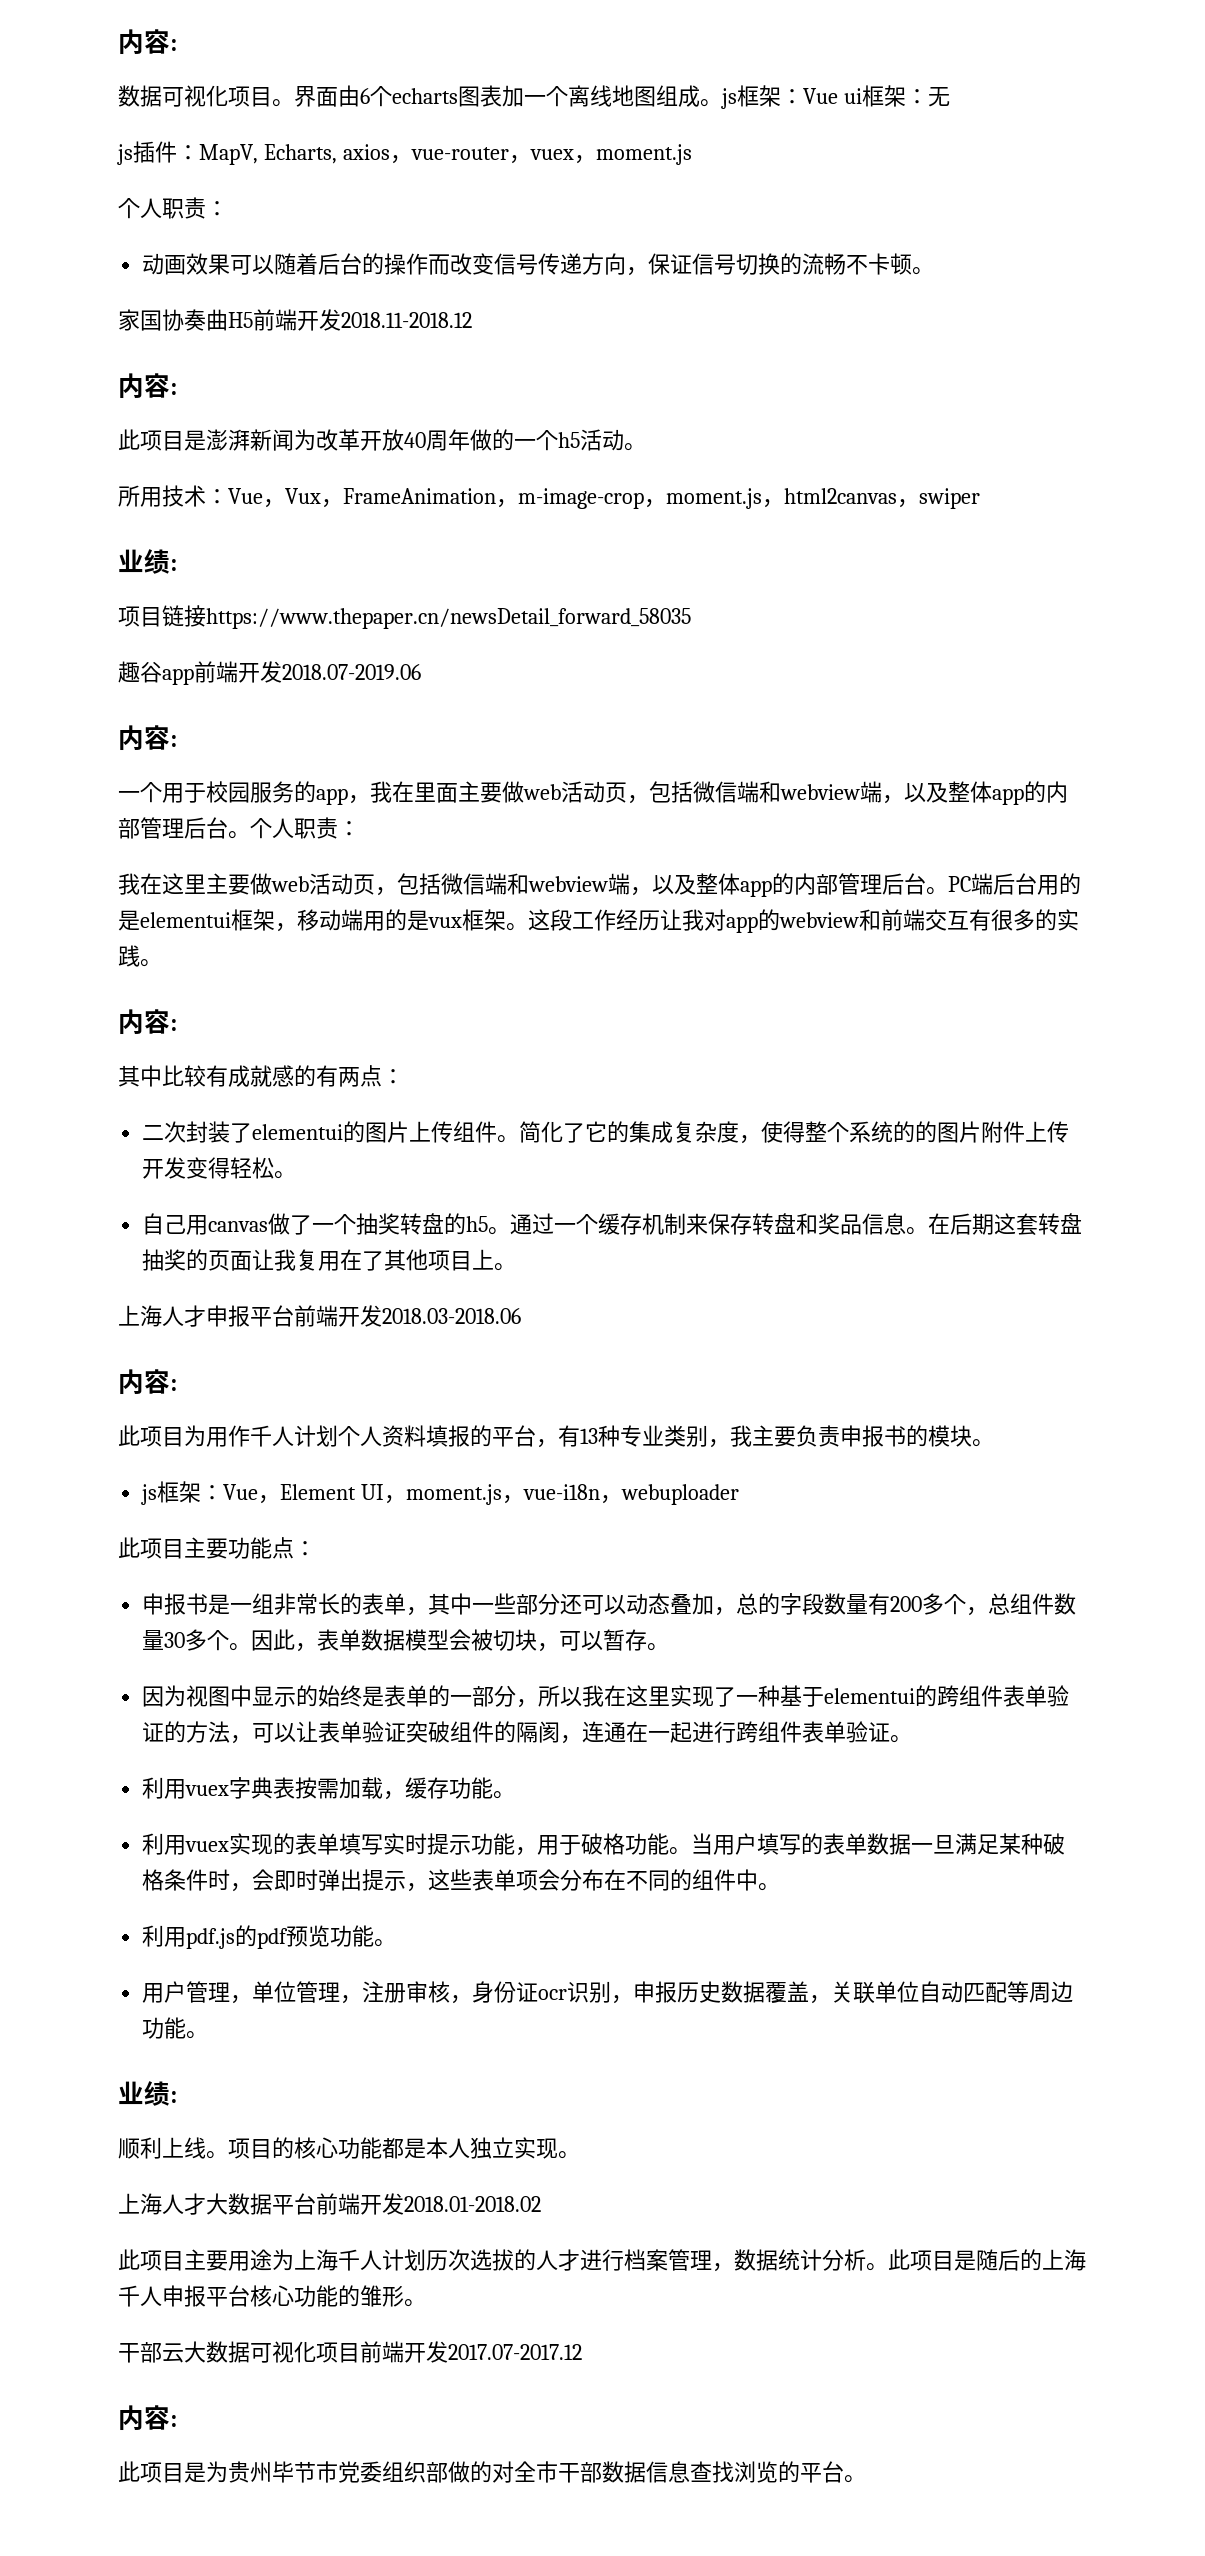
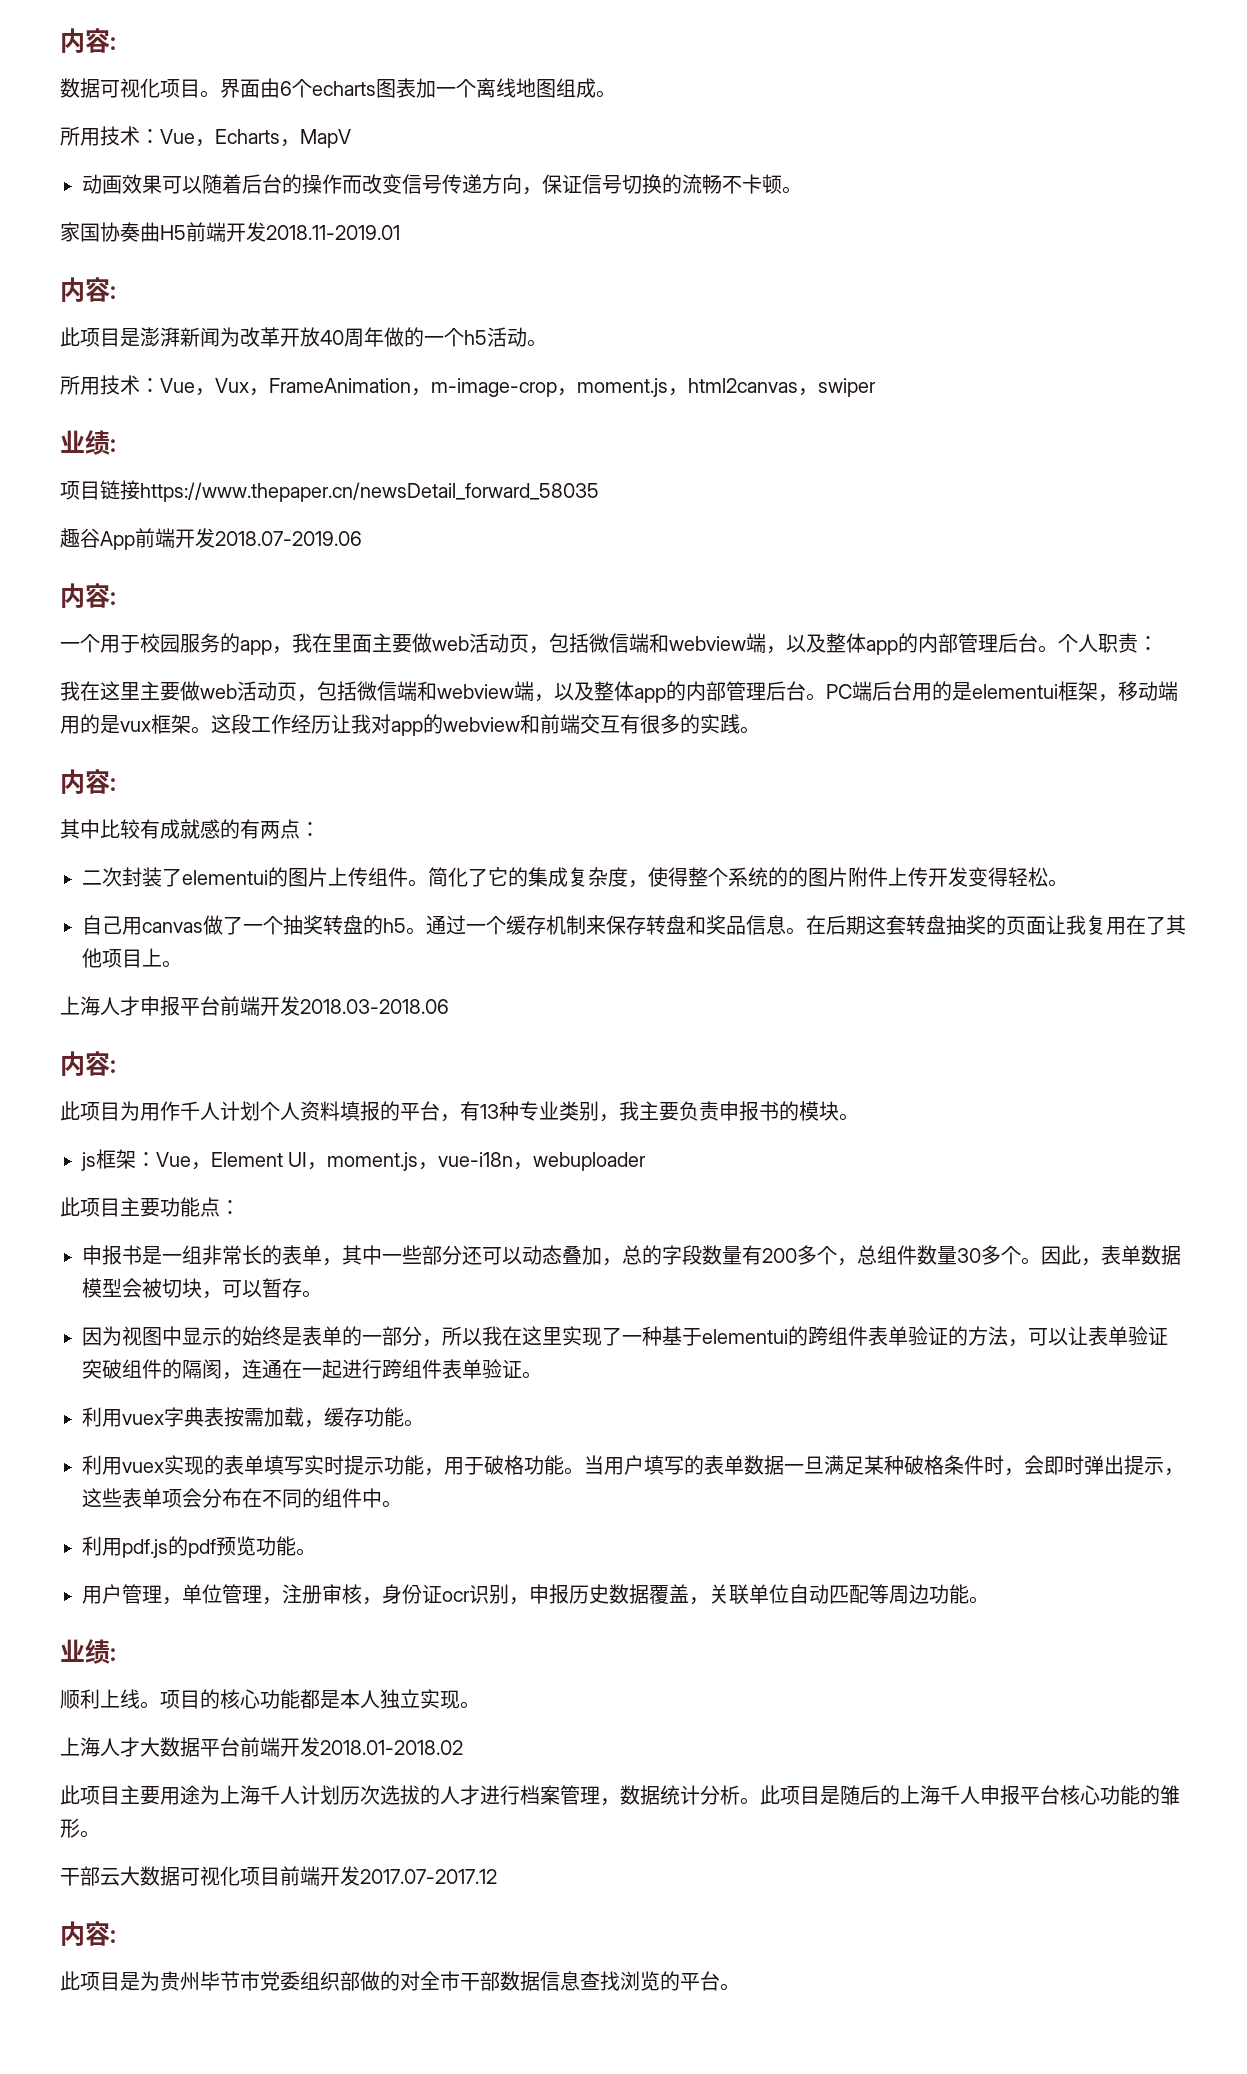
[721,85,950,109] [117,141,692,165] [118,197,228,219] js框架：Vue ui框架：无 // js插件：MapV, Echarts, axios，vue-router，vuex，moment.js // 个人职责： -> [60,126,351,148] // 所用技术：Vue，Echarts，MapV
[341,312,472,328] 2018.11-2018.12 -> [266,225,400,240] 2018.11-2019.01
[162,668,194,685] app -> [100,531,135,550] App

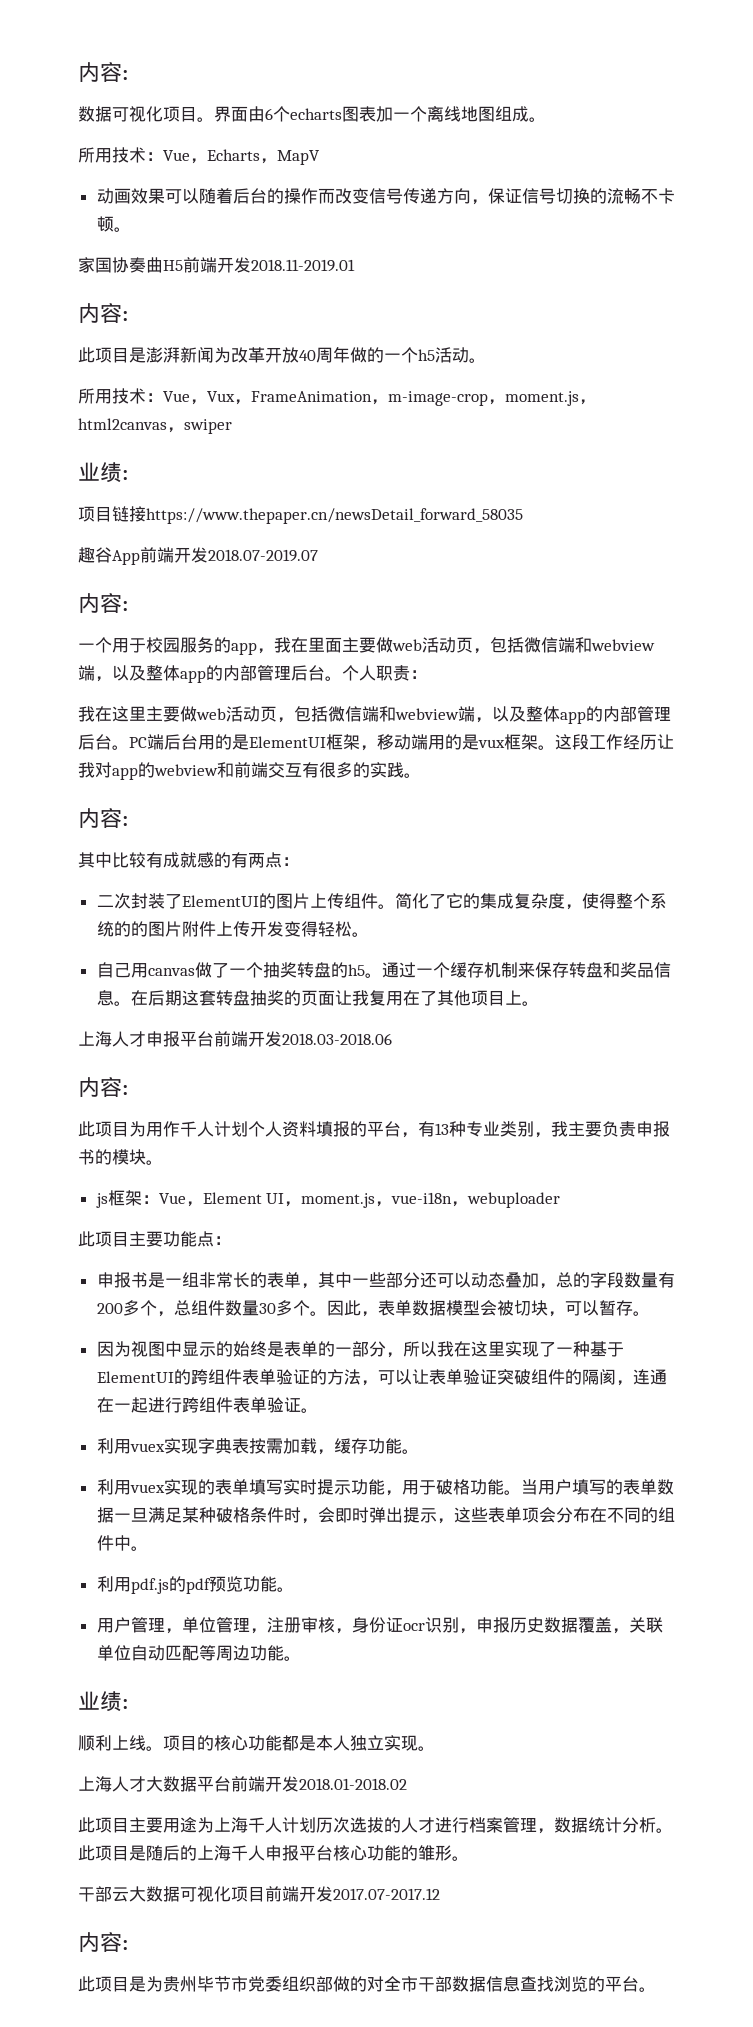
[215,531,362,546] 2018.07-2019.06 -> [208,549,318,562] 2018.07-2019.07
[972,684,1058,699] elementui -> [249,736,326,748] ElementUI
[182,870,268,885] elementui -> [181,895,259,907] ElementUI
[702,1329,788,1344] elementui -> [96,1371,174,1383] ElementUI
(164, 1419) none -> [163,1438,198,1454] 实现

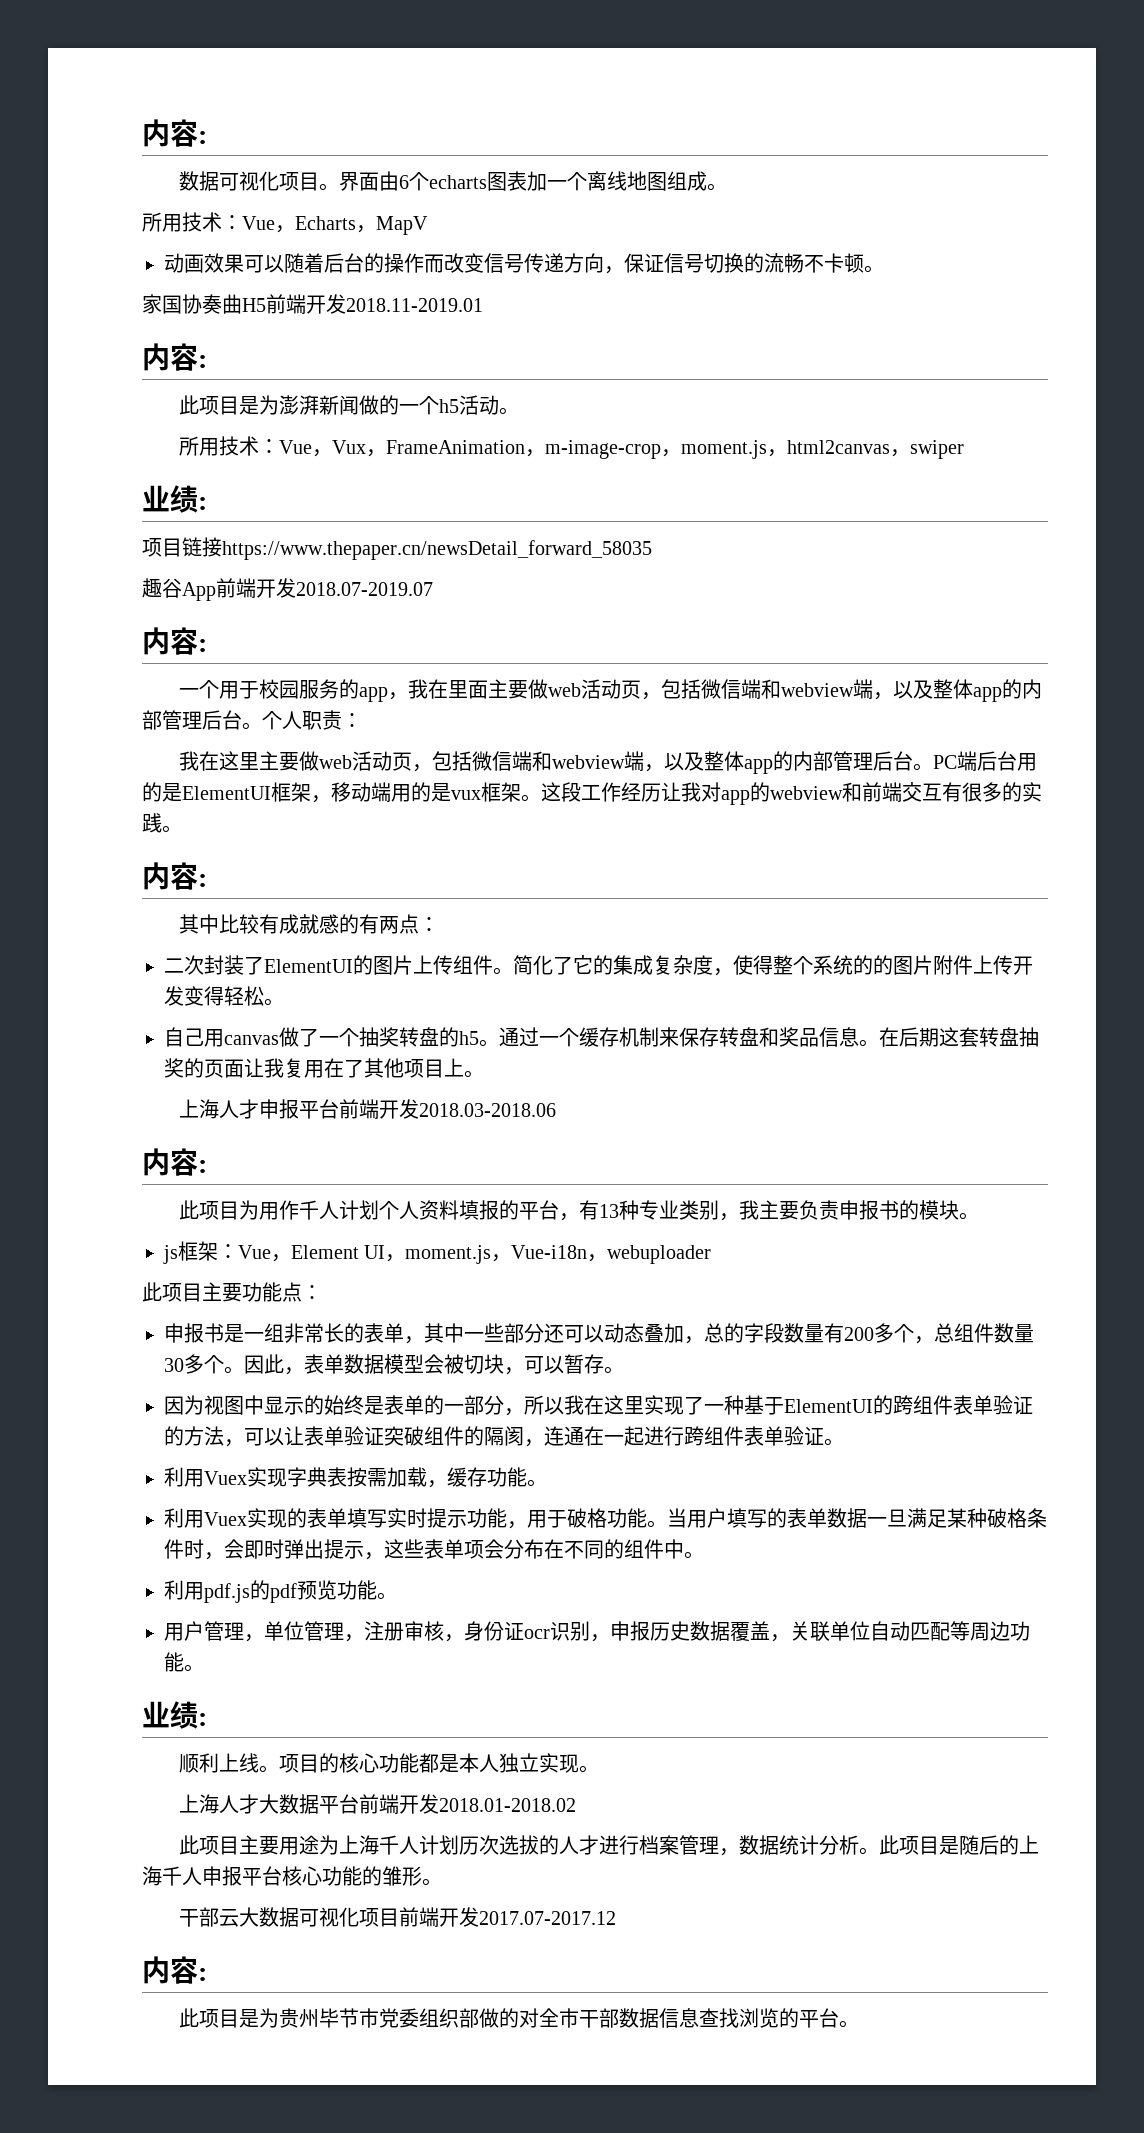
(146, 355) none -> [258,395,279,415] 为
[214,346,350,363] 为改革开放40周年 -> (359, 405) none
[391,1192,453,1204] vue-i18n -> [511,1245,588,1259] Vue-i18n
[129,1443,165,1452] vuex -> [204,1471,247,1485] Vuex
[129,1484,165,1493] vuex -> [204,1512,247,1526] Vuex

